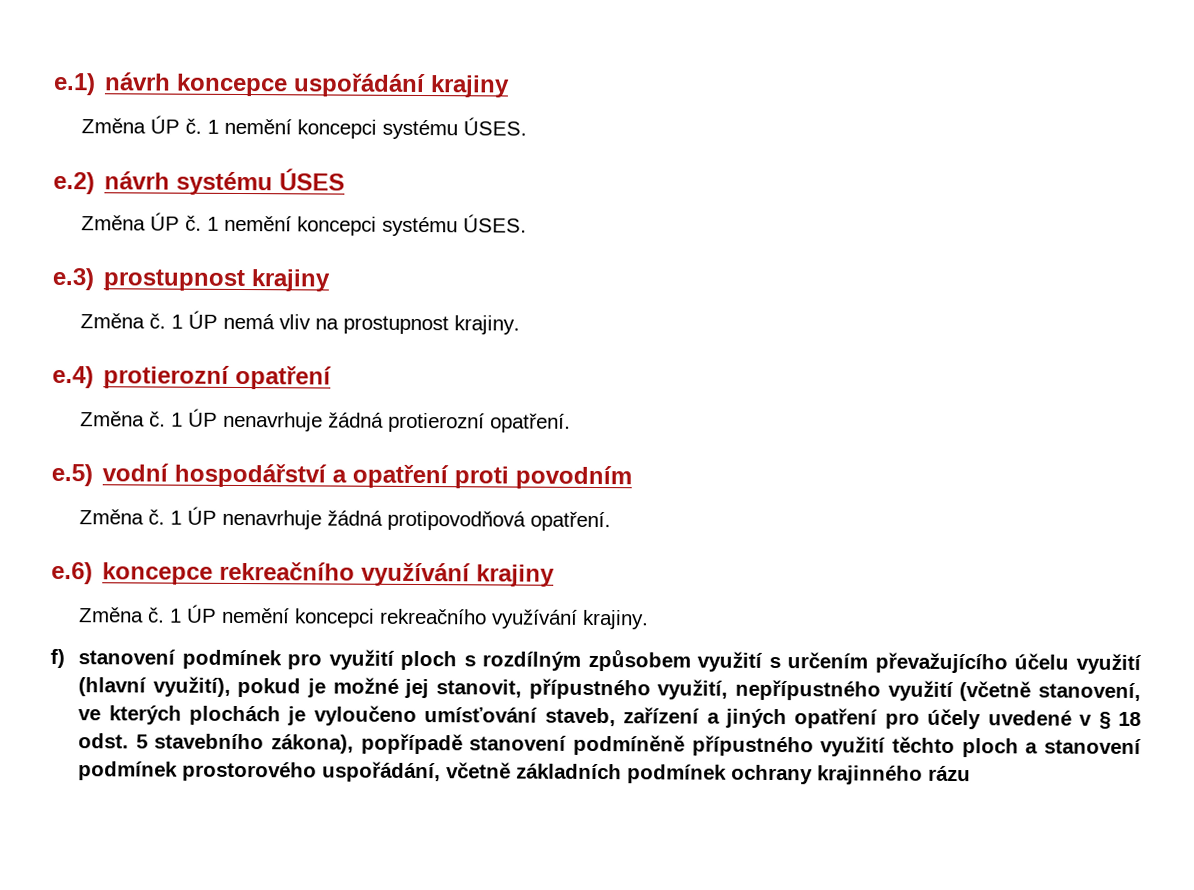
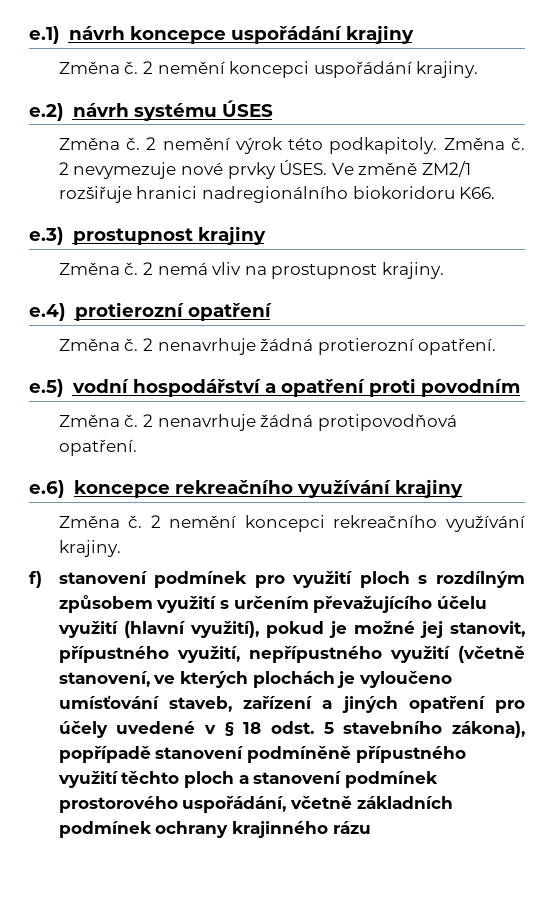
[150,115,528,140] ÚP č. 1 nemění koncepci systému ÚSES. -> [124,61,479,78] č. 2 nemění koncepci uspořádání krajiny.
[150,212,528,237] ÚP č. 1 nemění koncepci systému ÚSES. -> [126,137,525,154] [58,159,471,179] [58,186,496,203] č. 2 nemění výrok této podkapitoly. Změna č. 2 nevymezuje nové prvky ÚSES. Ve změně ZM2/1 rozšiřuje hranici nadregionálního biokoridoru K66.
[171,310,219,329] 1 ÚP -> [142,262,153,275] 2
[171,408,219,427] 1 ÚP -> [142,338,153,351] 2
[170,506,218,525] 1 ÚP -> [142,414,153,427] 2
[170,604,218,623] 1 ÚP -> [150,515,161,528] 2

